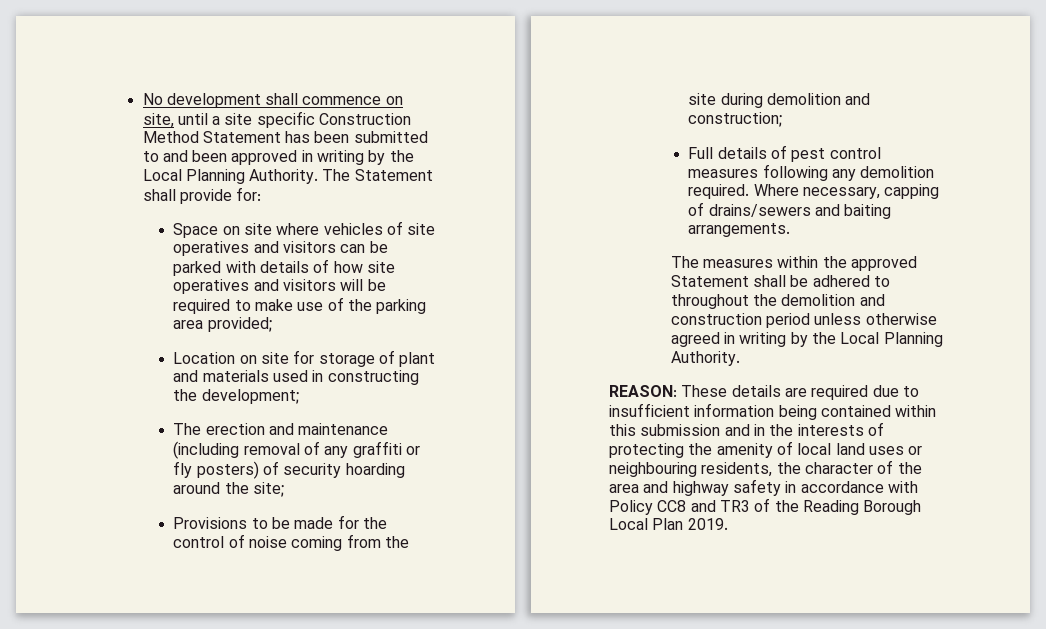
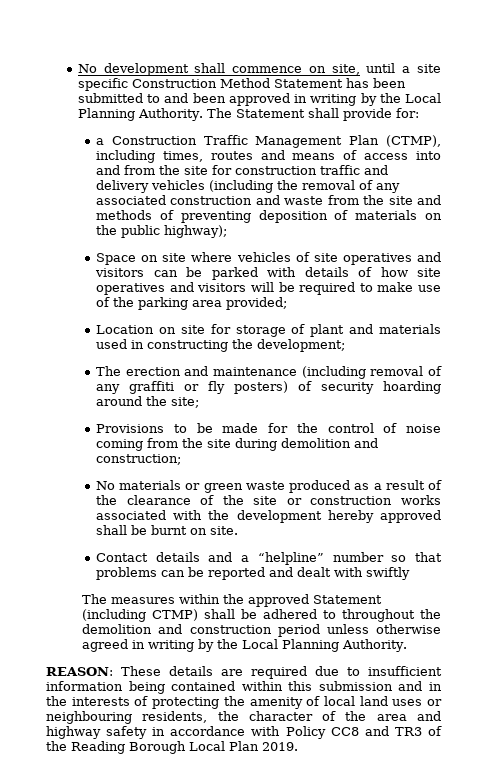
(262, 194) none -> [96,135,441,148] [96,150,441,163] [96,165,389,175] [96,180,401,193] [96,195,442,205] [96,210,443,223] [96,225,228,238] // a Construction Traffic Management Plan (CTMP), including times, routes and means of access into and from the site for construction traffic and delivery vehicles (including the removal of any associated construction and waste from the site and methods of preventing deposition of materials on the public highway);
[688,145,881,162] [688,164,935,181] [688,184,940,199] [688,202,892,219] [688,223,791,237] Full details of pest control measures following any demolition required. Where necessary, capping of drains/sewers and baiting arrangements. -> [96,480,442,493] [96,495,442,505] [96,510,442,523] [96,525,239,535] [96,552,443,565] [96,567,411,580] No materials or green waste produced as a result of the clearance of the site or construction works associated with the development hereby approved shall be burnt on site. // Contact details and a “helpline” number so that problems can be reported and dealt with swiftly
(749, 281) none -> [82,609,199,622] (including CTMP)

